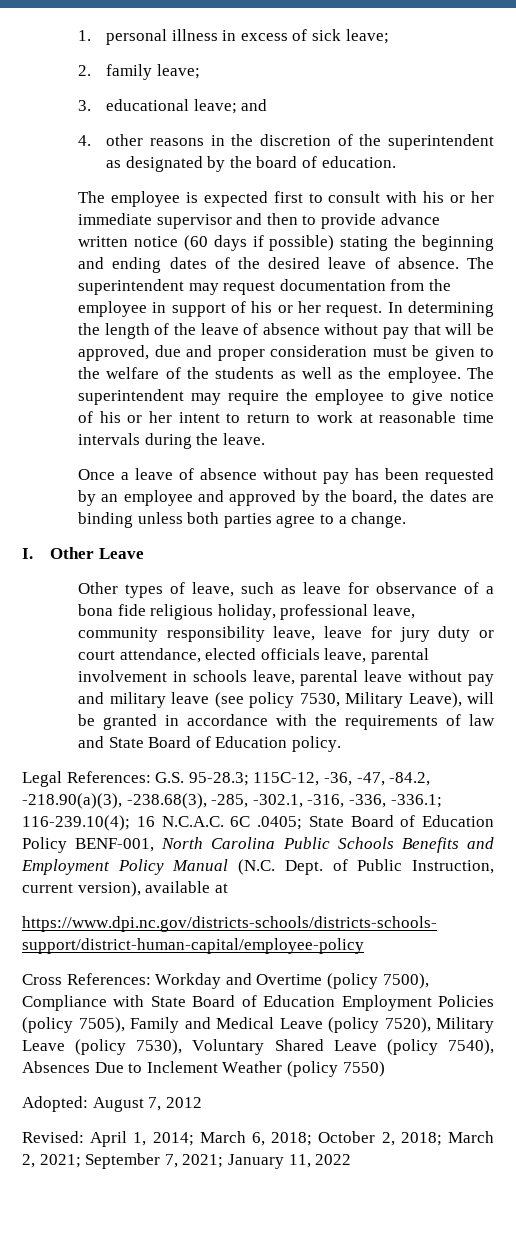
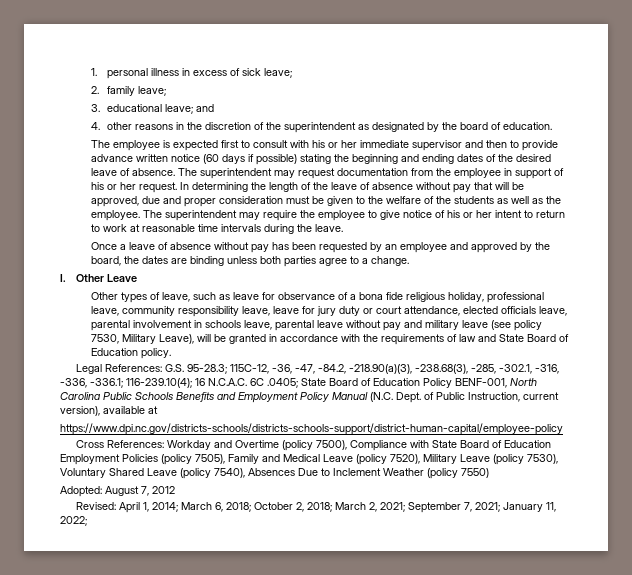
[315,1154,352,1165] 2022 -> [60,516,87,526] 2022;

